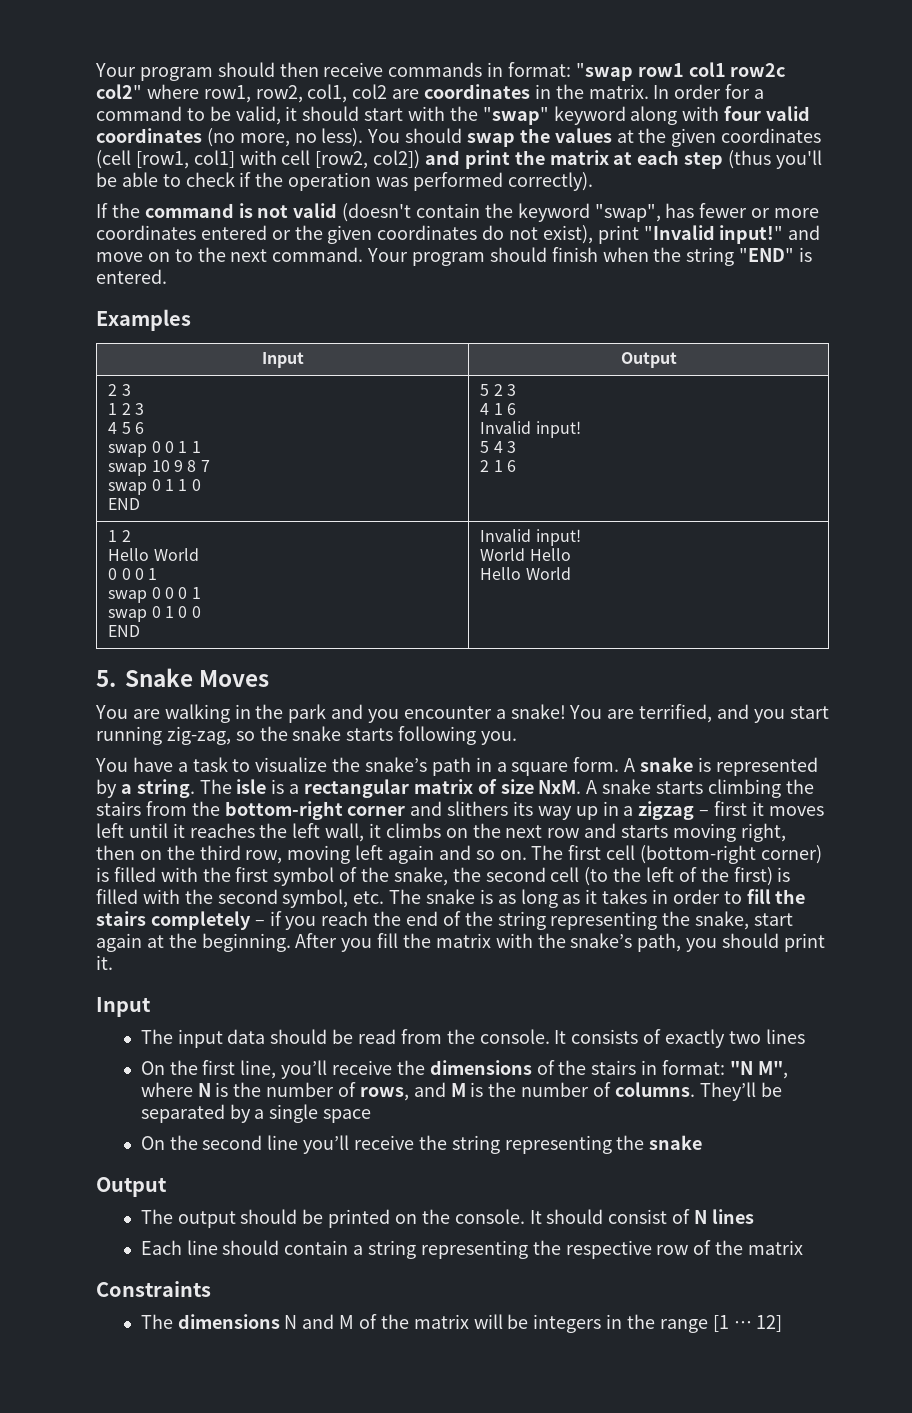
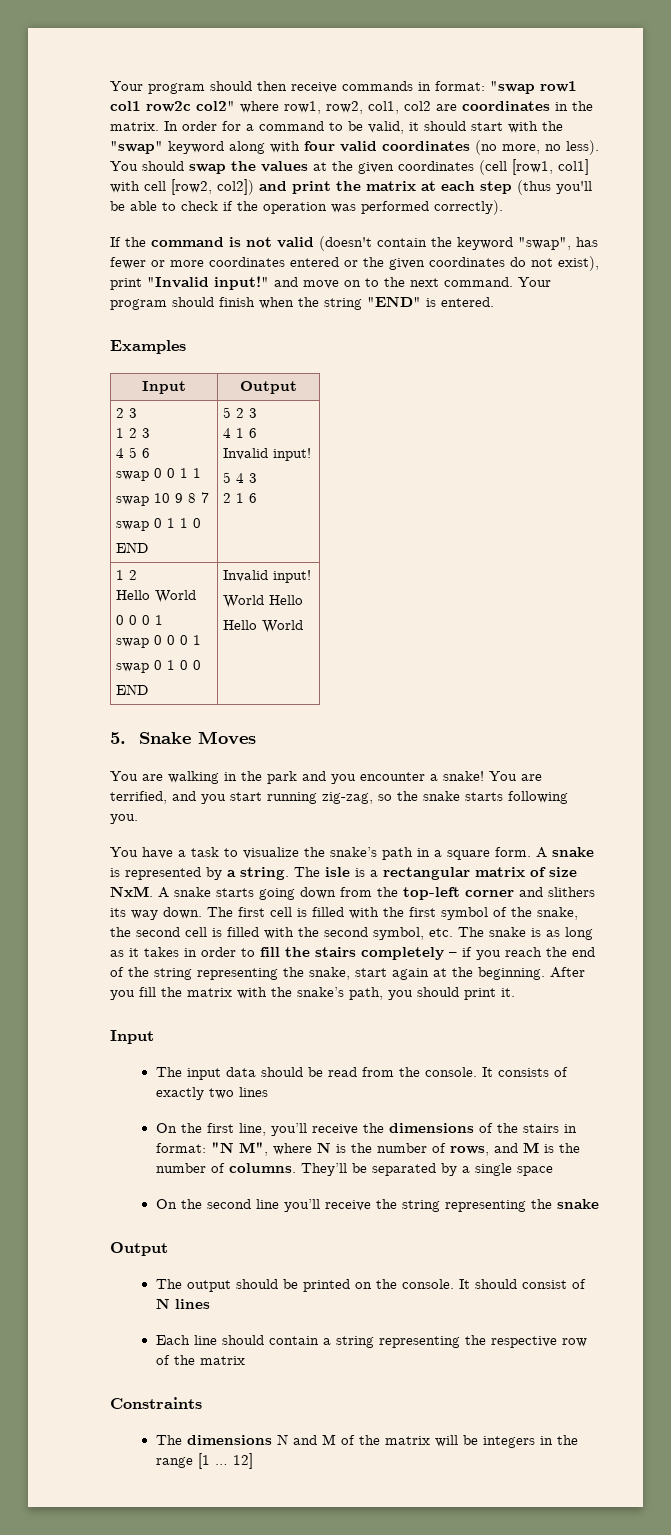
[707,779,814,798] [96,801,343,820] climbing the stairs from the bottom-right -> [259,887,460,900] going down from the top-left
[575,801,824,820] [96,823,786,842] [96,845,527,864] up in a zigzag – first it moves left until it reaches the left wall, it climbs on the next row and starts moving right, then on the third row, moving left again and so on. -> [163,907,202,919] down.
[640,845,822,864] (bottom-right corner) -> (292, 912) none
[584,867,773,886] (to the left of the first) -> (207, 932) none

